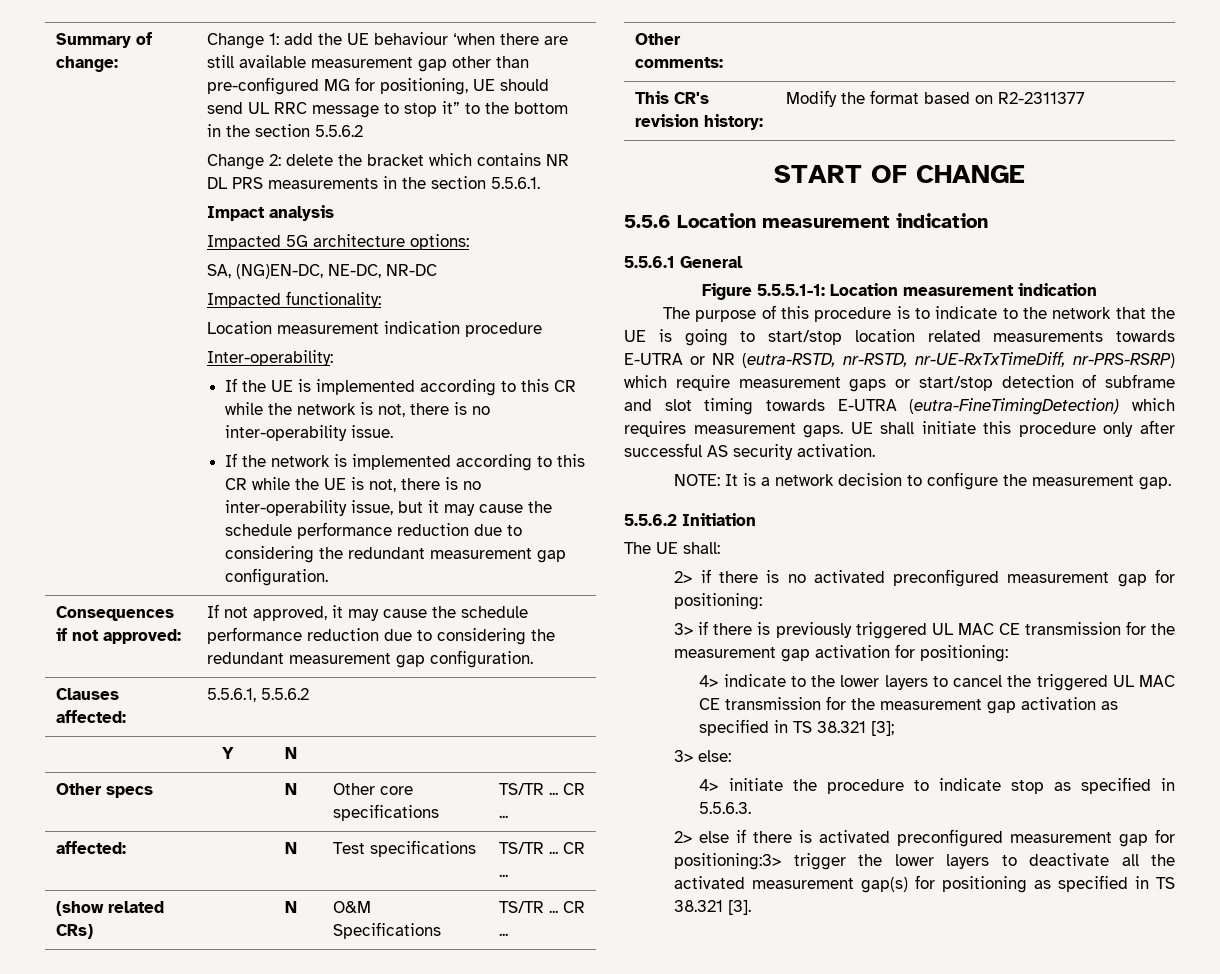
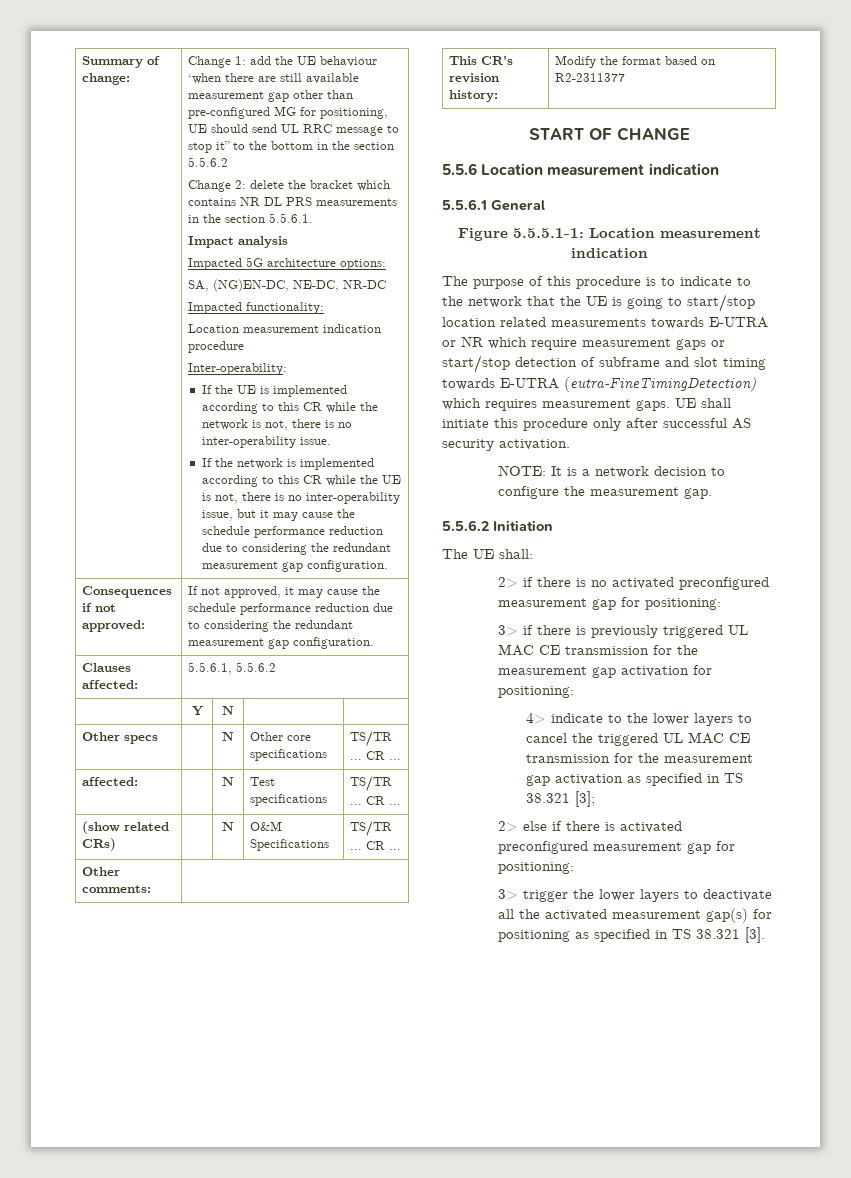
[742,351,1175,368] (eutra-RSTD, nr-RSTD, nr-UE-RxTxTimeDiff, nr-PRS-RSRP) -> (483, 341) none
[674,750,732,762] [699,777,1175,794] [699,802,752,814] // 3> else: // 4> initiate the procedure to indicate stop as specified in 5.5.6.3. -> (595, 799) none
[674,853,782,870] positioning:3> -> [497,862,574,874] [497,889,518,900] positioning: // 3>

